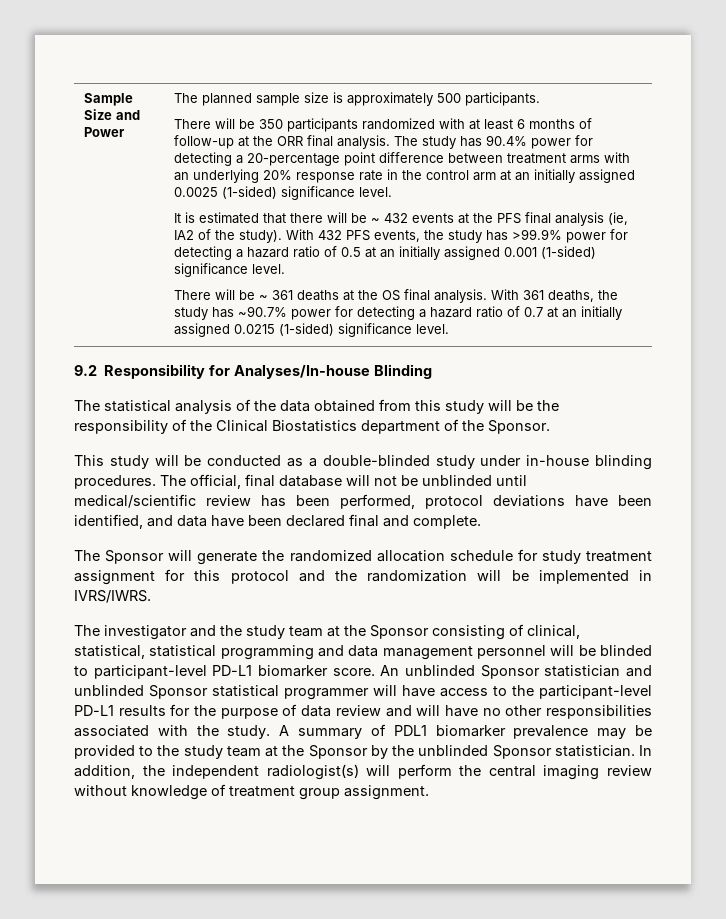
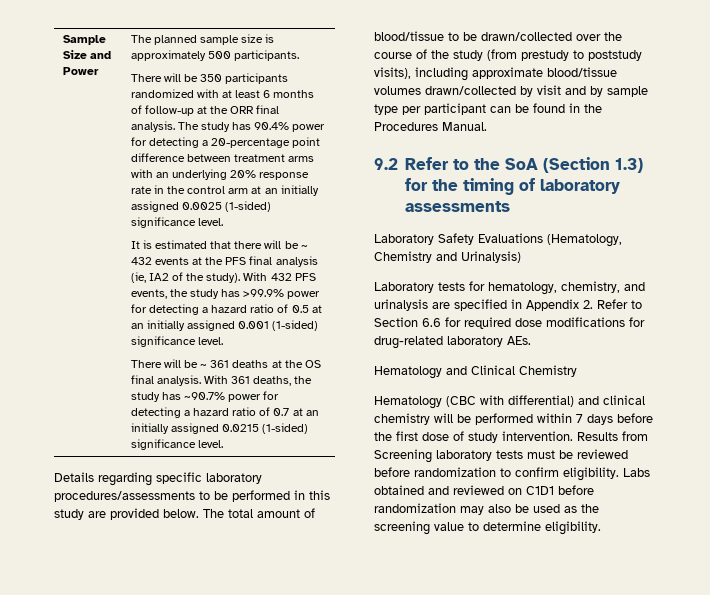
[74,364,433,379] [74,399,559,414] [74,419,550,434] [74,455,652,470] [74,474,527,489] [74,494,652,509] [74,514,481,529] [74,549,653,565] [74,569,652,585] [74,590,151,603] [74,624,580,640] [74,645,652,660] [74,665,652,679] [74,685,652,700] [74,704,652,719] [74,724,652,739] [74,745,652,759] [74,764,652,780] [74,784,429,800] 9.2 Responsibility for Analyses/In-house Blinding // The statistical analysis of the data obtained from this study will be the responsibility of the Clinical Biostatistics department of the Sponsor. // This study will be conducted as a double-blinded study under in-house blinding procedures. The official, final database will not be unblinded until medical/scientific review has been performed, protocol deviations have been identified, and data have been declared final and complete. // The Sponsor will generate the randomized allocation schedule for study treatment assignment for this protocol and the randomization will be implemented in IVRS/IWRS. // The investigator and the study team at the Sponsor consisting of clinical, statistical, statistical programming and data management personnel will be blinded to participant-level PD-L1 biomarker score. An unblinded Sponsor statistician and unblinded Sponsor statistical programmer will have access to the participant-level PD-L1 results for the purpose of data review and will have no other responsibilities associated with the study. A summary of PDL1 biomarker prevalence may be provided to the study team at the Sponsor by the unblinded Sponsor statistician. In addition, the independent radiologist(s) will perform the central imaging review without knowledge of treatment group assignment. -> [54,472,262,486] [54,490,330,502] [54,508,315,520] [374,31,622,41] [374,49,642,61] [374,67,617,81] [374,85,648,97] [374,103,602,115] [374,122,487,131] [374,157,643,173] [404,178,620,195] [404,201,510,212] [374,233,622,247] [374,251,521,263] [374,281,645,295] [374,299,642,311] [374,317,645,329] [374,336,531,349] [374,365,577,379] [374,395,645,409] [374,413,653,425] [374,431,648,443] [374,449,628,463] [374,467,650,481] [374,485,594,495] [374,503,599,515] [374,521,601,535] Details regarding specific laboratory procedures/assessments to be performed in this study are provided below. The total amount of blood/tissue to be drawn/collected over the course of the study (from prestudy to poststudy visits), including approximate blood/tissue volumes drawn/collected by visit and by sample type per participant can be found in the Procedures Manual. // 9.2 Refer to the SoA (Section 1.3) for the timing of laboratory assessments // Laboratory Safety Evaluations (Hematology, Chemistry and Urinalysis) // Laboratory tests for hematology, chemistry, and urinalysis are specified in Appendix 2. Refer to Section 6.6 for required dose modifications for drug-related laboratory AEs. // Hematology and Clinical Chemistry // Hematology (CBC with differential) and clinical chemistry will be performed within 7 days before the first dose of study intervention. Results from Screening laboratory tests must be reviewed before randomization to confirm eligibility. Labs obtained and reviewed on C1D1 before randomization may also be used as the screening value to determine eligibility.

